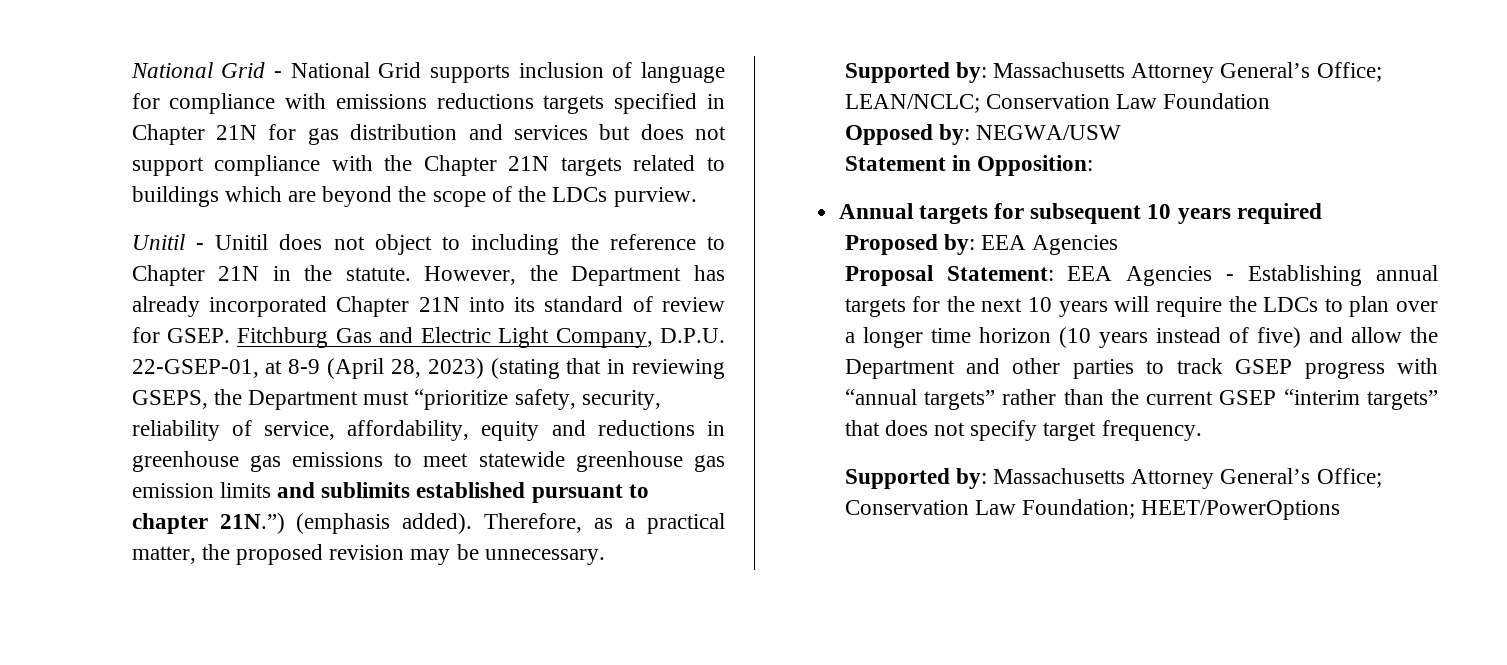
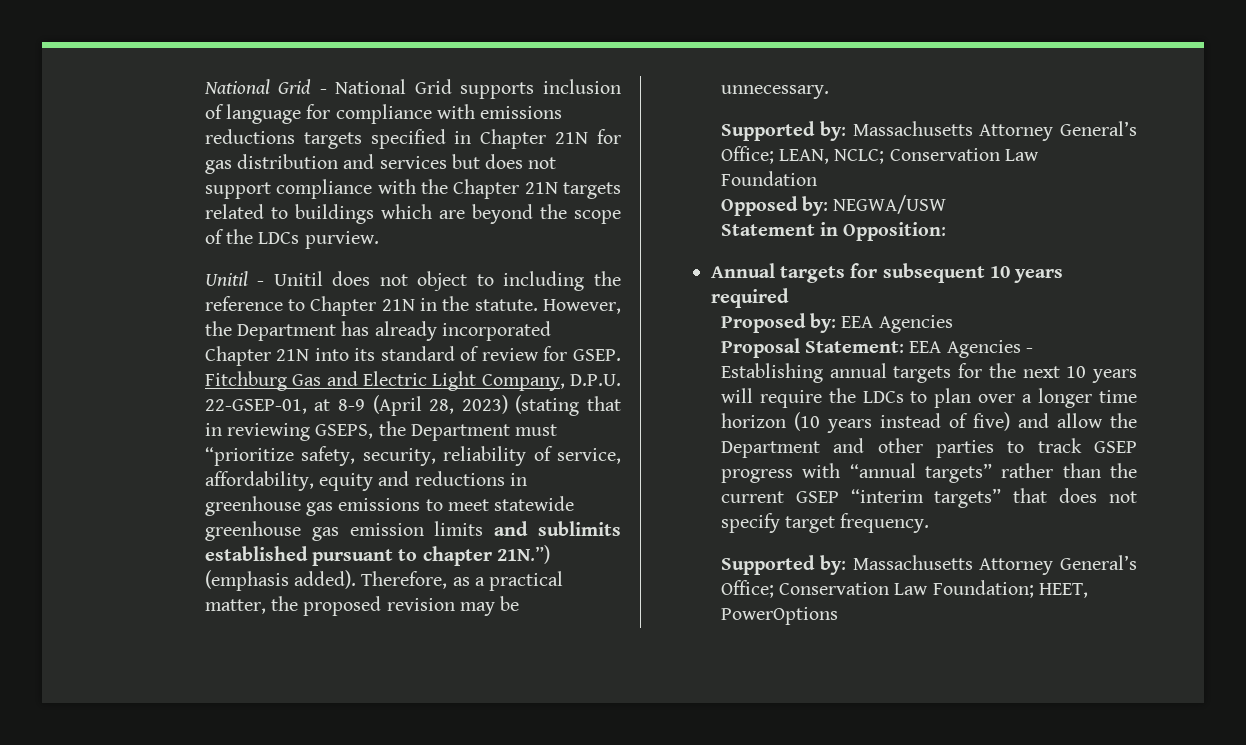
[844,94,980,113] LEAN/NCLC; -> [779,149,885,164] LEAN, NCLC;
[1141,500,1341,520] HEET/PowerOptions -> [1038,583,1088,598] [720,607,838,625] HEET, PowerOptions

